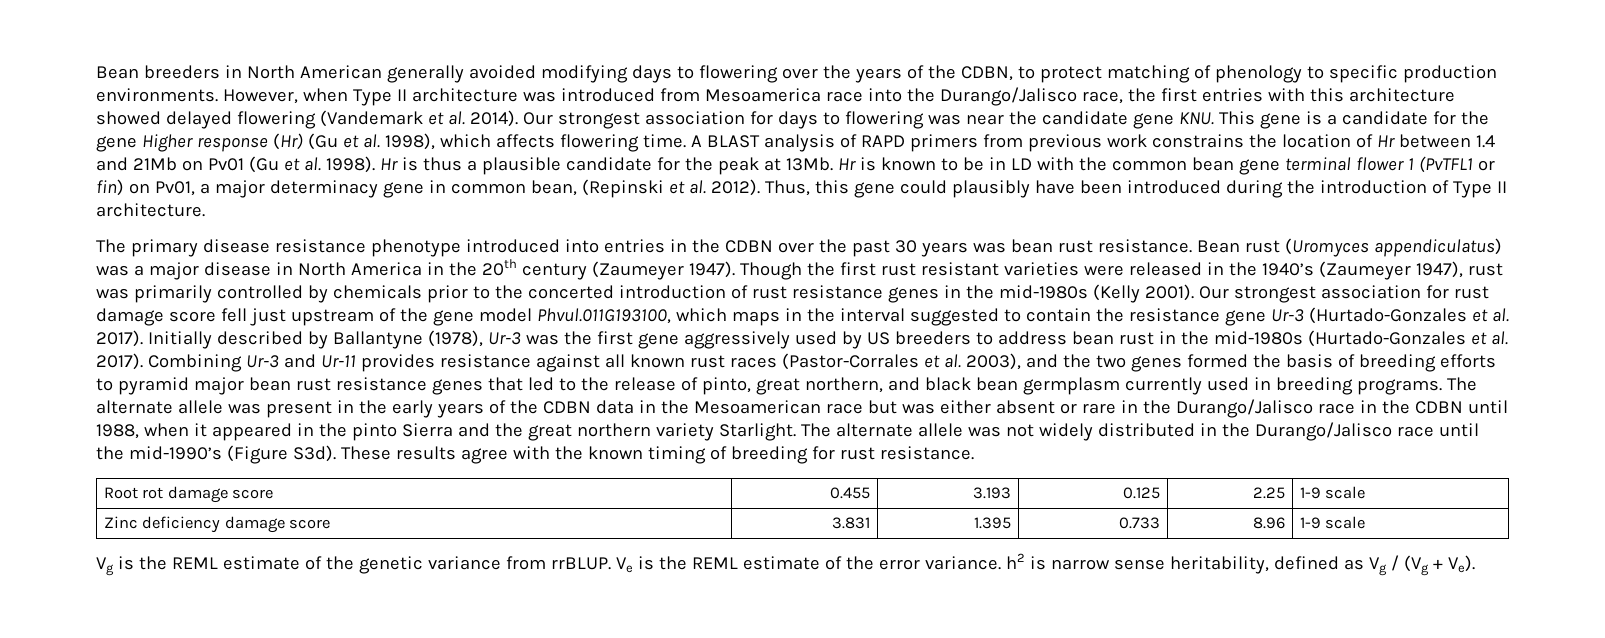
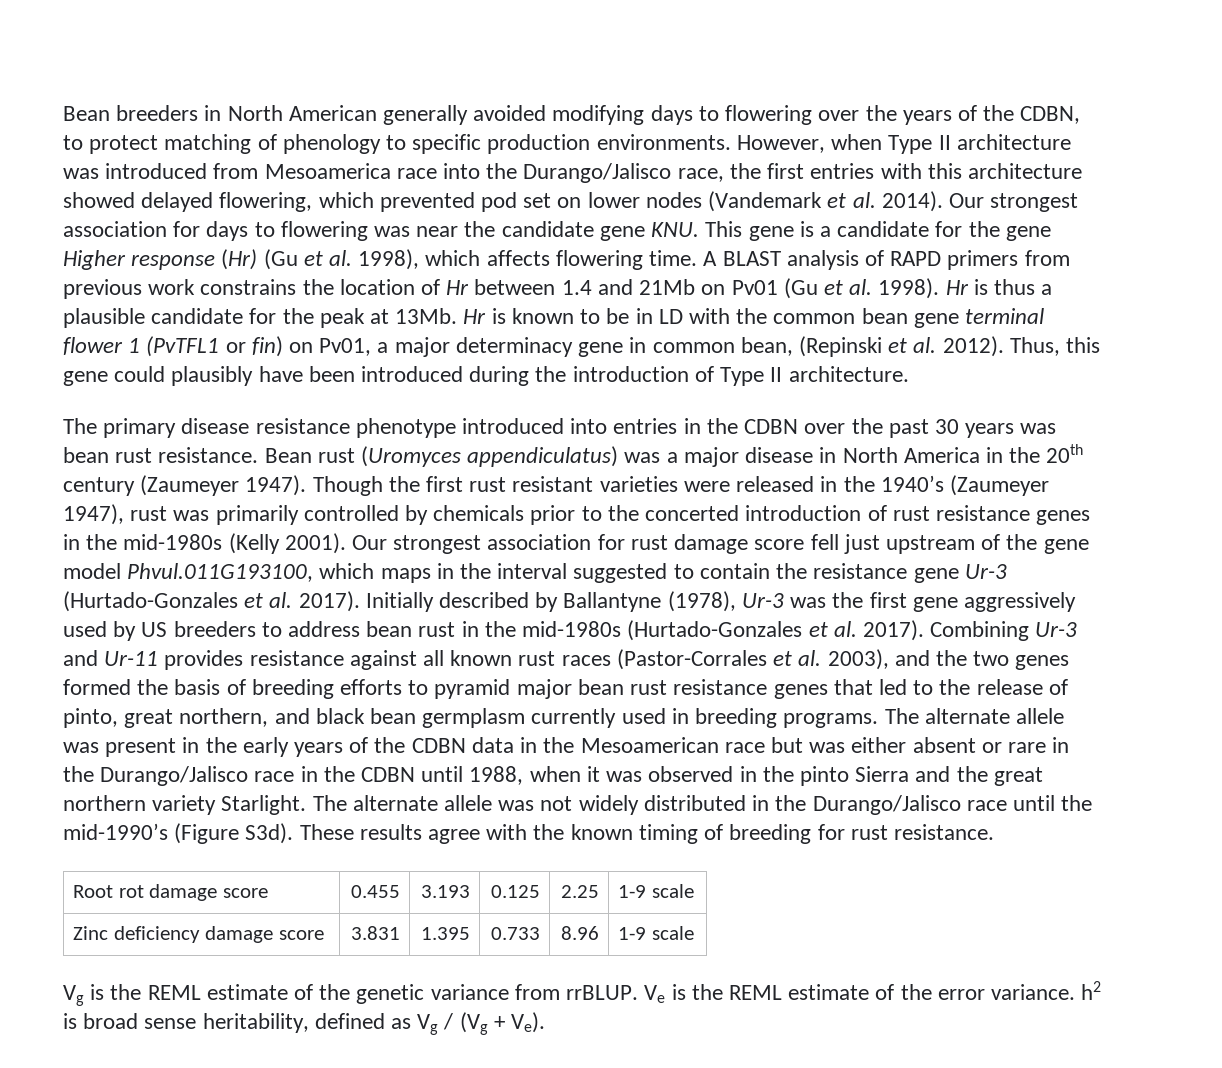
[236,111,316,129] flowering -> [219,192,702,212] flowering, which prevented pod set on lower nodes
[211,423,292,441] appeared -> [606,766,734,782] was observed
[1050,559,1110,570] narrow -> [83,1013,139,1029] broad

